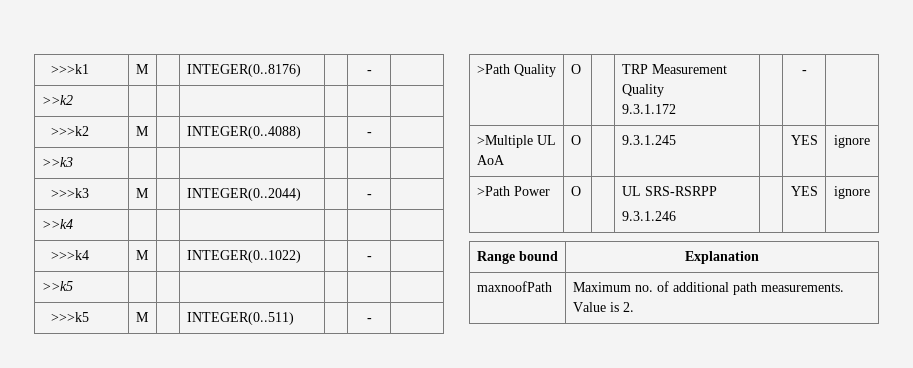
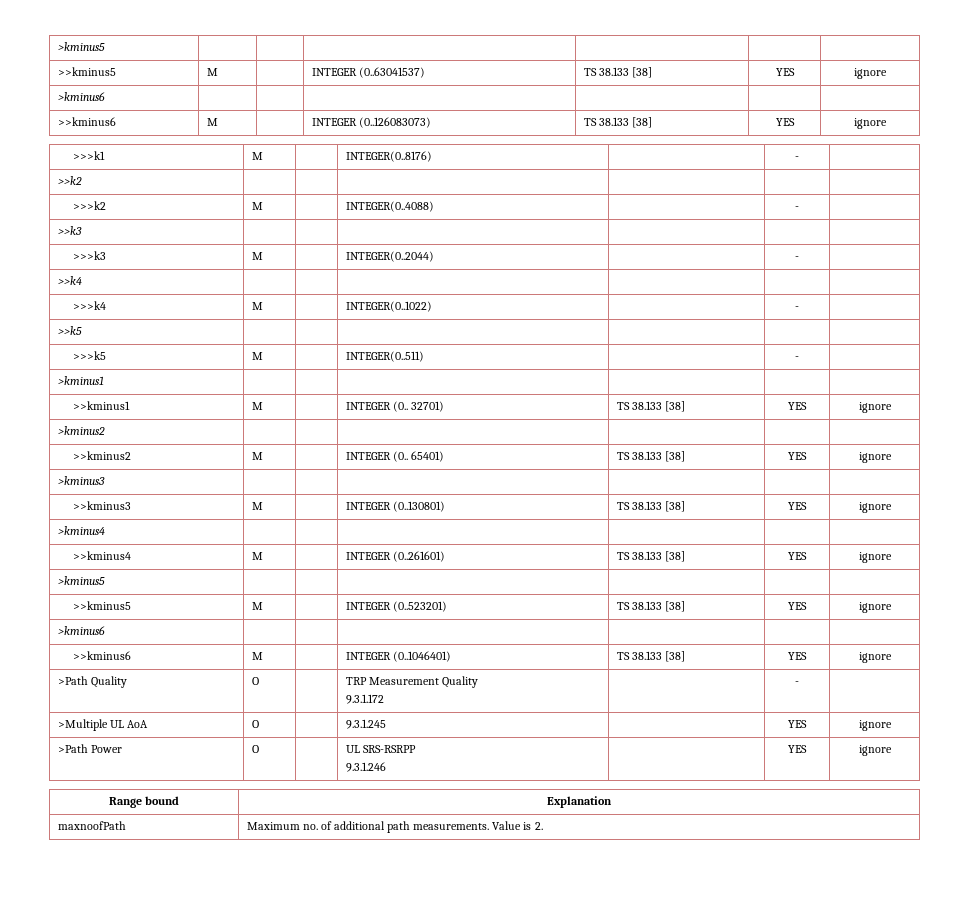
(51, 69) none -> [57,42,105,51] [57,67,116,76] [206,68,218,76] [311,67,425,78] [583,67,652,78] [775,68,795,76] [854,68,887,79] [57,92,105,101] [57,117,116,126] [206,118,218,126] [311,117,431,128] [583,117,652,128] [775,118,795,126] [854,118,887,129] >kminus5 | | | | | | // >>kminus5 | M | | INTEGER (0..63041537) | TS 38.133 [38] | YES | ignore // >kminus6 | | | | | | // >>kminus6 | M | | INTEGER (0..126083073) | TS 38.133 [38] | YES | ignore //
(372, 320) none -> [57,376,104,385] [72,401,130,410] [251,402,263,410] [345,401,444,412] [616,401,685,412] [788,402,807,410] [858,402,892,413] [57,426,105,435] [72,451,131,460] [251,452,263,460] [345,451,444,462] [616,451,685,462] [788,452,807,460] [858,452,892,463] [57,476,105,485] [72,501,131,510] [251,502,263,510] [345,501,445,512] [616,501,685,512] [788,502,807,510] [858,502,892,513] [57,526,105,535] [72,551,131,560] [251,552,263,560] [345,551,445,562] [616,551,685,562] [788,552,807,560] [858,552,892,563] [57,576,105,585] [72,601,131,610] [251,602,263,610] [345,601,447,612] [616,601,685,612] [788,602,807,610] [858,602,892,613] [57,626,105,635] [72,651,131,660] [251,652,263,660] [345,651,451,662] [616,651,685,662] [788,652,807,660] [858,652,892,663] // >kminus1 | | | | | | // >>kminus1 | M | | INTEGER (0.. 32701) | TS 38.133 [38] | YES | ignore // >kminus2 | | | | | | // >>kminus2 | M | | INTEGER (0.. 65401) | TS 38.133 [38] | YES | ignore // >kminus3 | | | | | | // >>kminus3 | M | | INTEGER (0..130801) | TS 38.133 [38] | YES | ignore // >kminus4 | | | | | | // >>kminus4 | M | | INTEGER (0..261601) | TS 38.133 [38] | YES | ignore // >kminus5 | | | | | | // >>kminus5 | M | | INTEGER (0..523201) | TS 38.133 [38] | YES | ignore // >kminus6 | | | | | | // >>kminus6 | M | | INTEGER (0..1046401) | TS 38.133 [38] | YES | ignore

